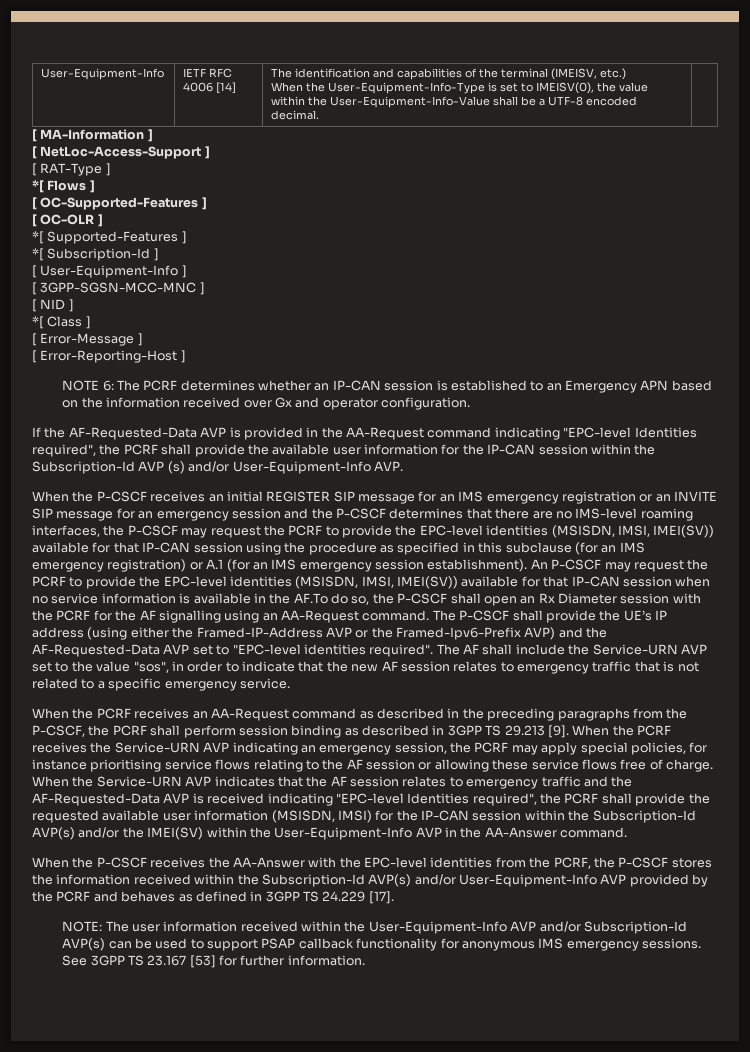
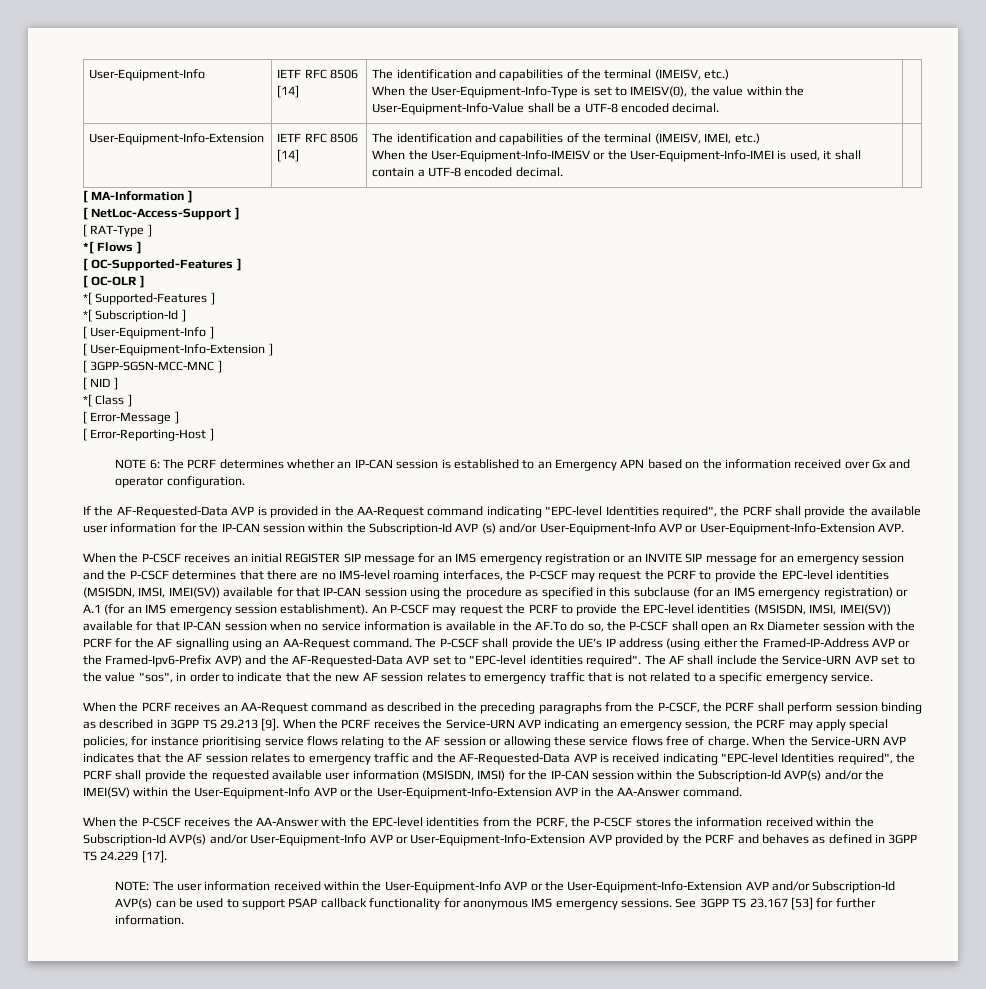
[183,82,214,92] 4006 -> [329,69,358,79] 8506
(320, 115) none -> [89,133,265,145] [277,133,358,143] [277,149,300,162] [372,133,760,145] [372,150,861,162] [372,167,563,177] // User-Equipment-Info-Extension | IETF RFC 8506 [14] | The identification and capabilities of the terminal (IMEISV, IMEI, etc.) // When the User-Equipment-Info-IMEISV or the User-Equipment-Info-IMEI is used, it shall contain a UTF-8 encoded decimal. |
(187, 271) none -> [83,343,273,356] // [ User-Equipment-Info-Extension ]
(371, 467) none -> [658,523,875,535] AVP or User-Equipment-Info-Extension
(442, 832) none -> [339,787,578,799] or the User-Equipment-Info-Extension AVP
(627, 879) none -> [395,834,612,846] or User-Equipment-Info-Extension AVP
(537, 926) none -> [530,881,769,893] or the User-Equipment-Info-Extension AVP

